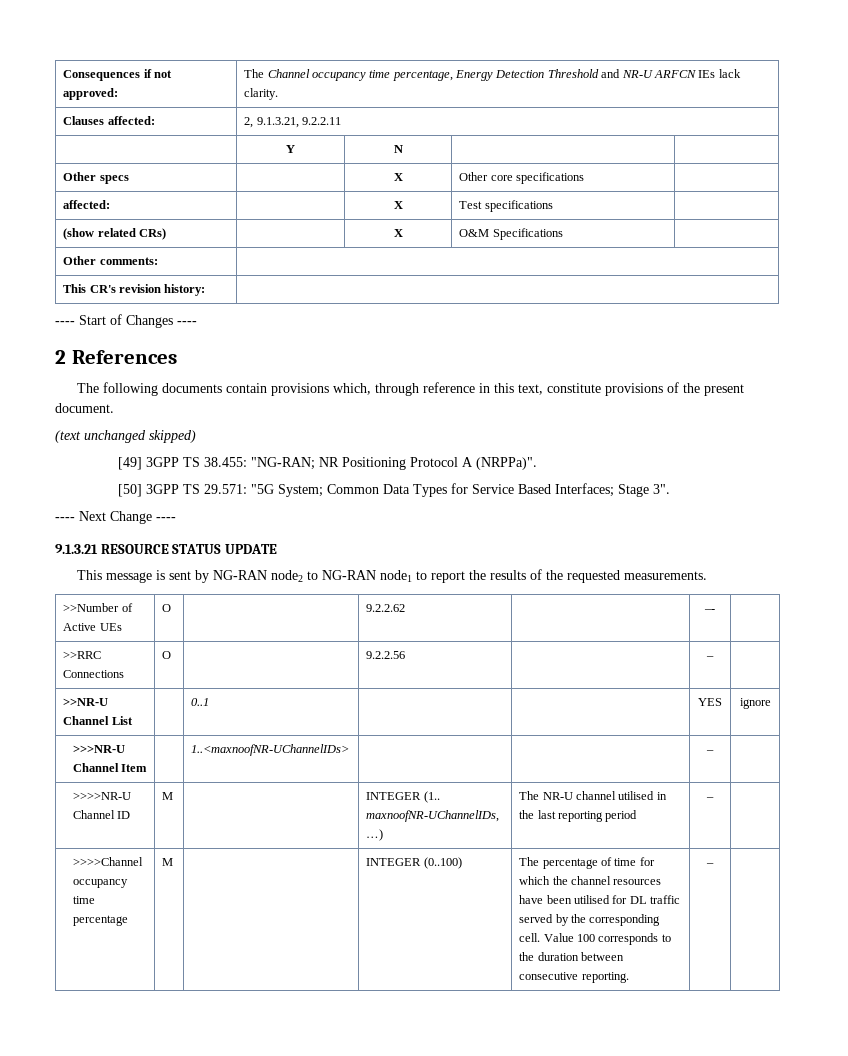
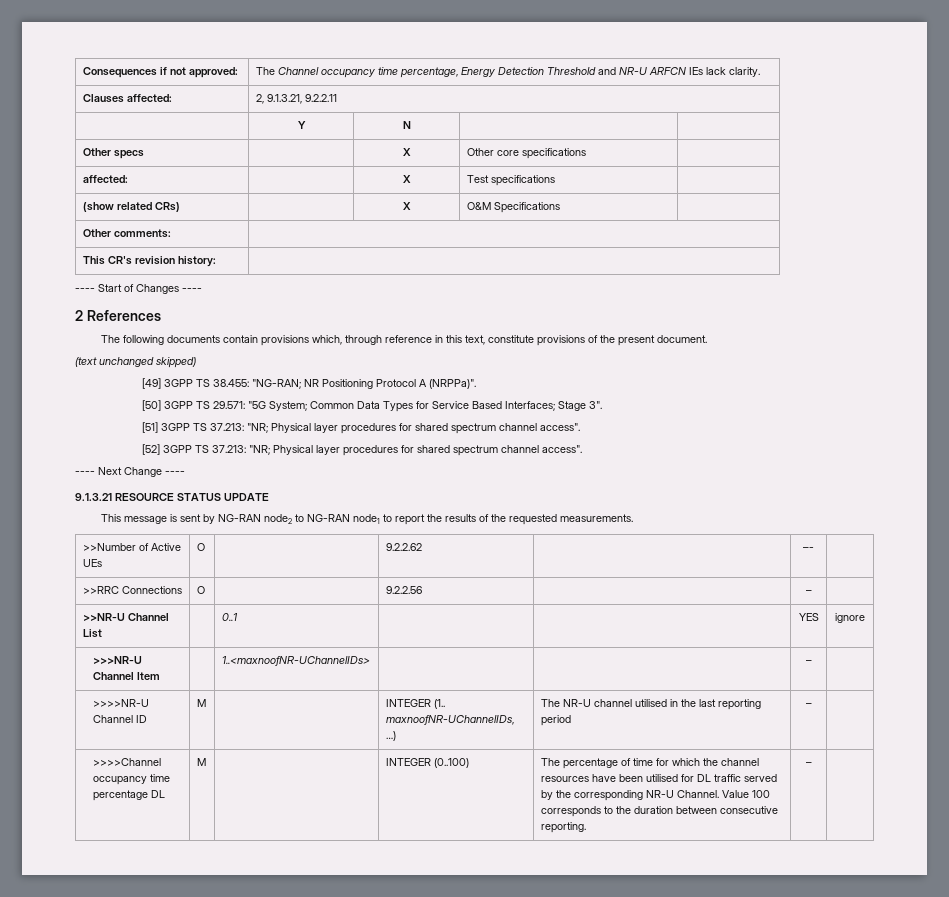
(670, 489) none -> [141,422,580,434] [141,444,582,456] // [51] 3GPP TS 37.213: "NR; Physical layer procedures for shared spectrum channel access". // [52] 3GPP TS 37.213: "NR; Physical layer procedures for shared spectrum channel access".
(128, 920) none -> [150,790,165,798] DL
[519,933,541,942] cell. -> [645,790,719,798] NR-U Channel.

